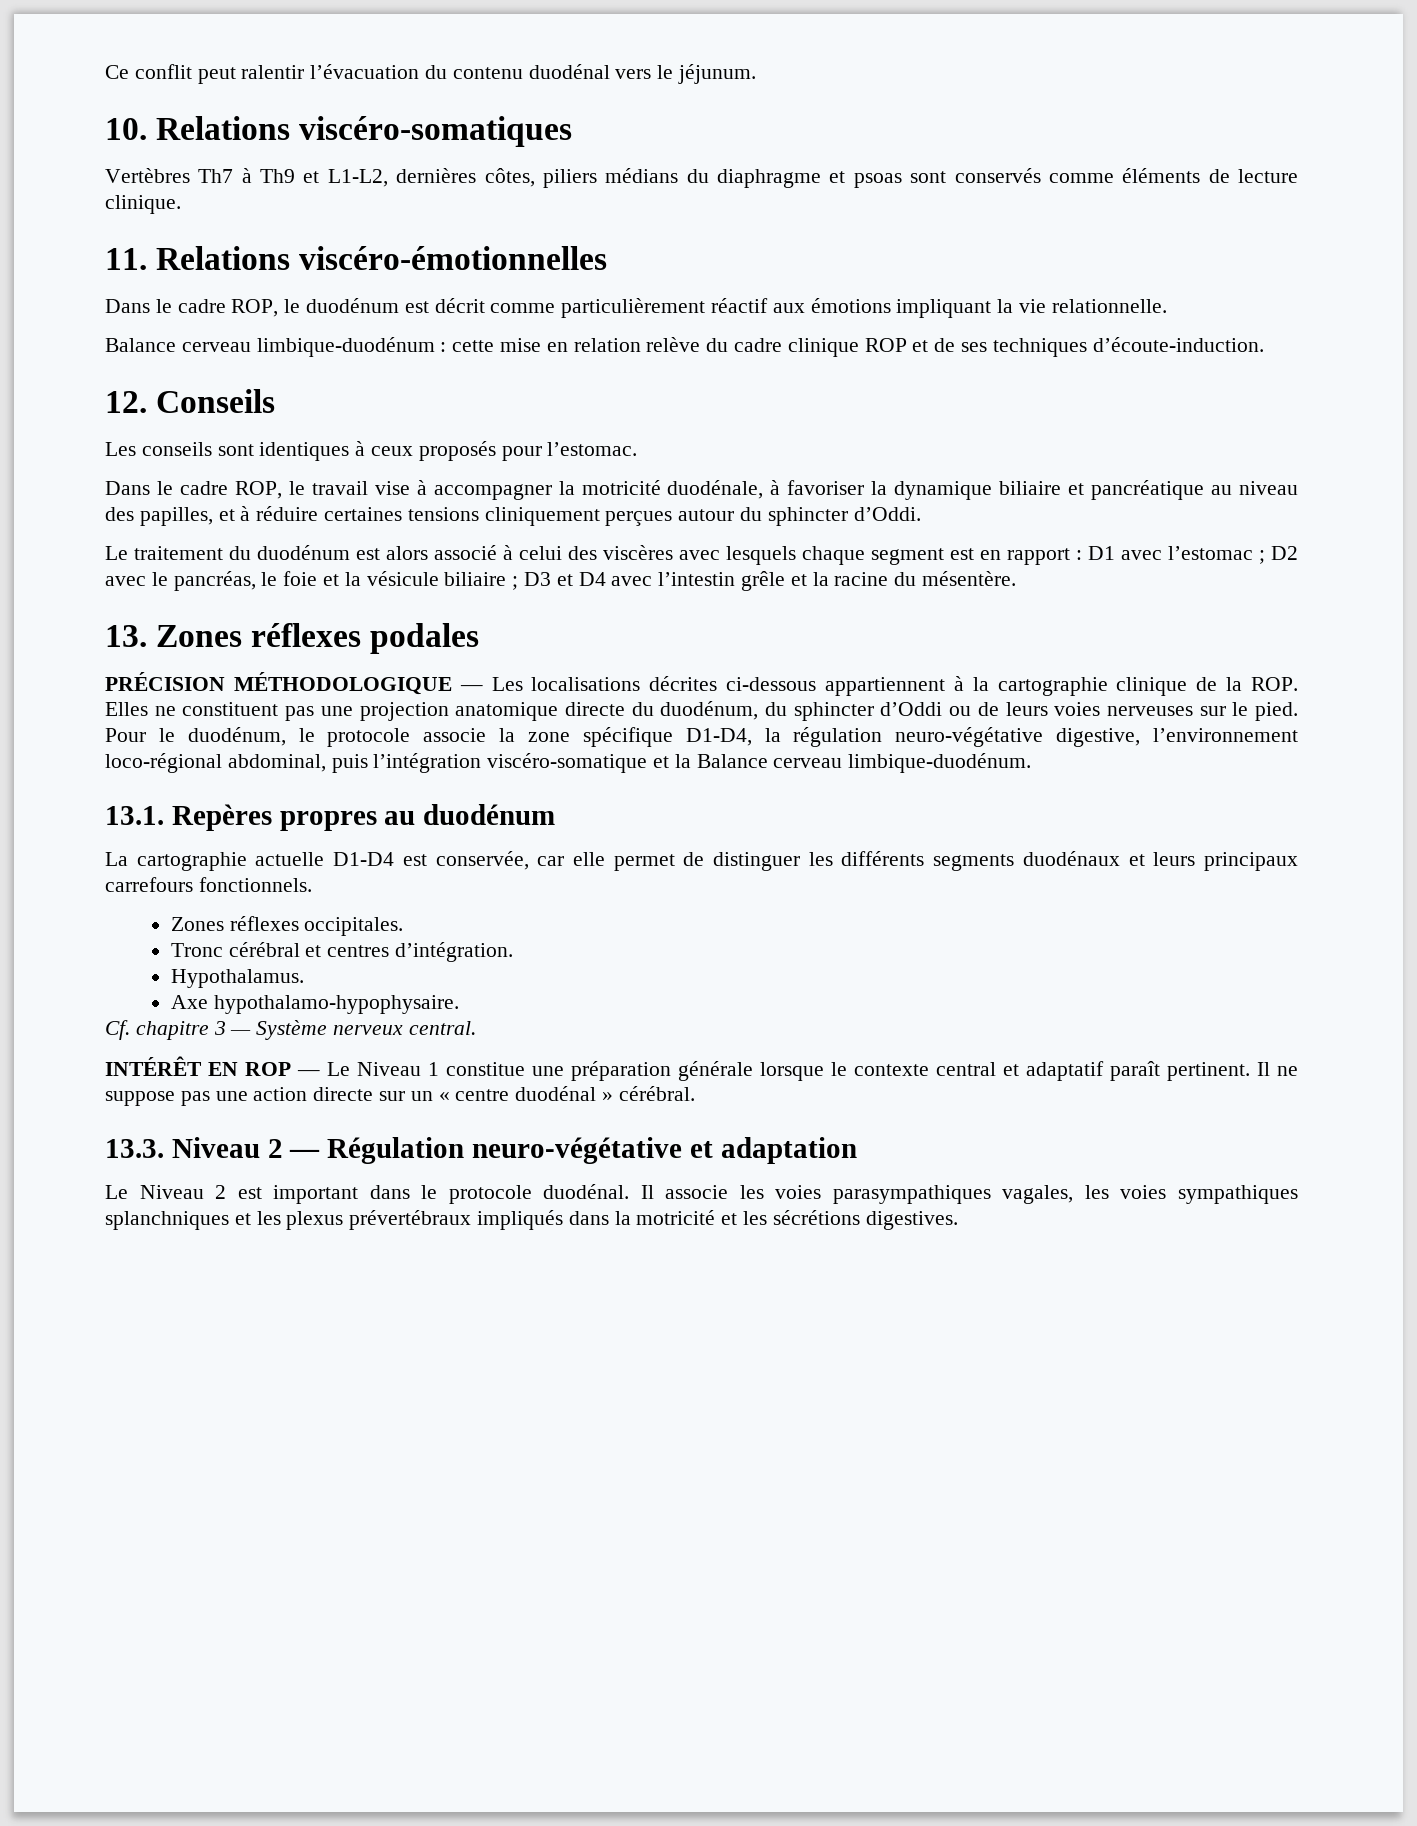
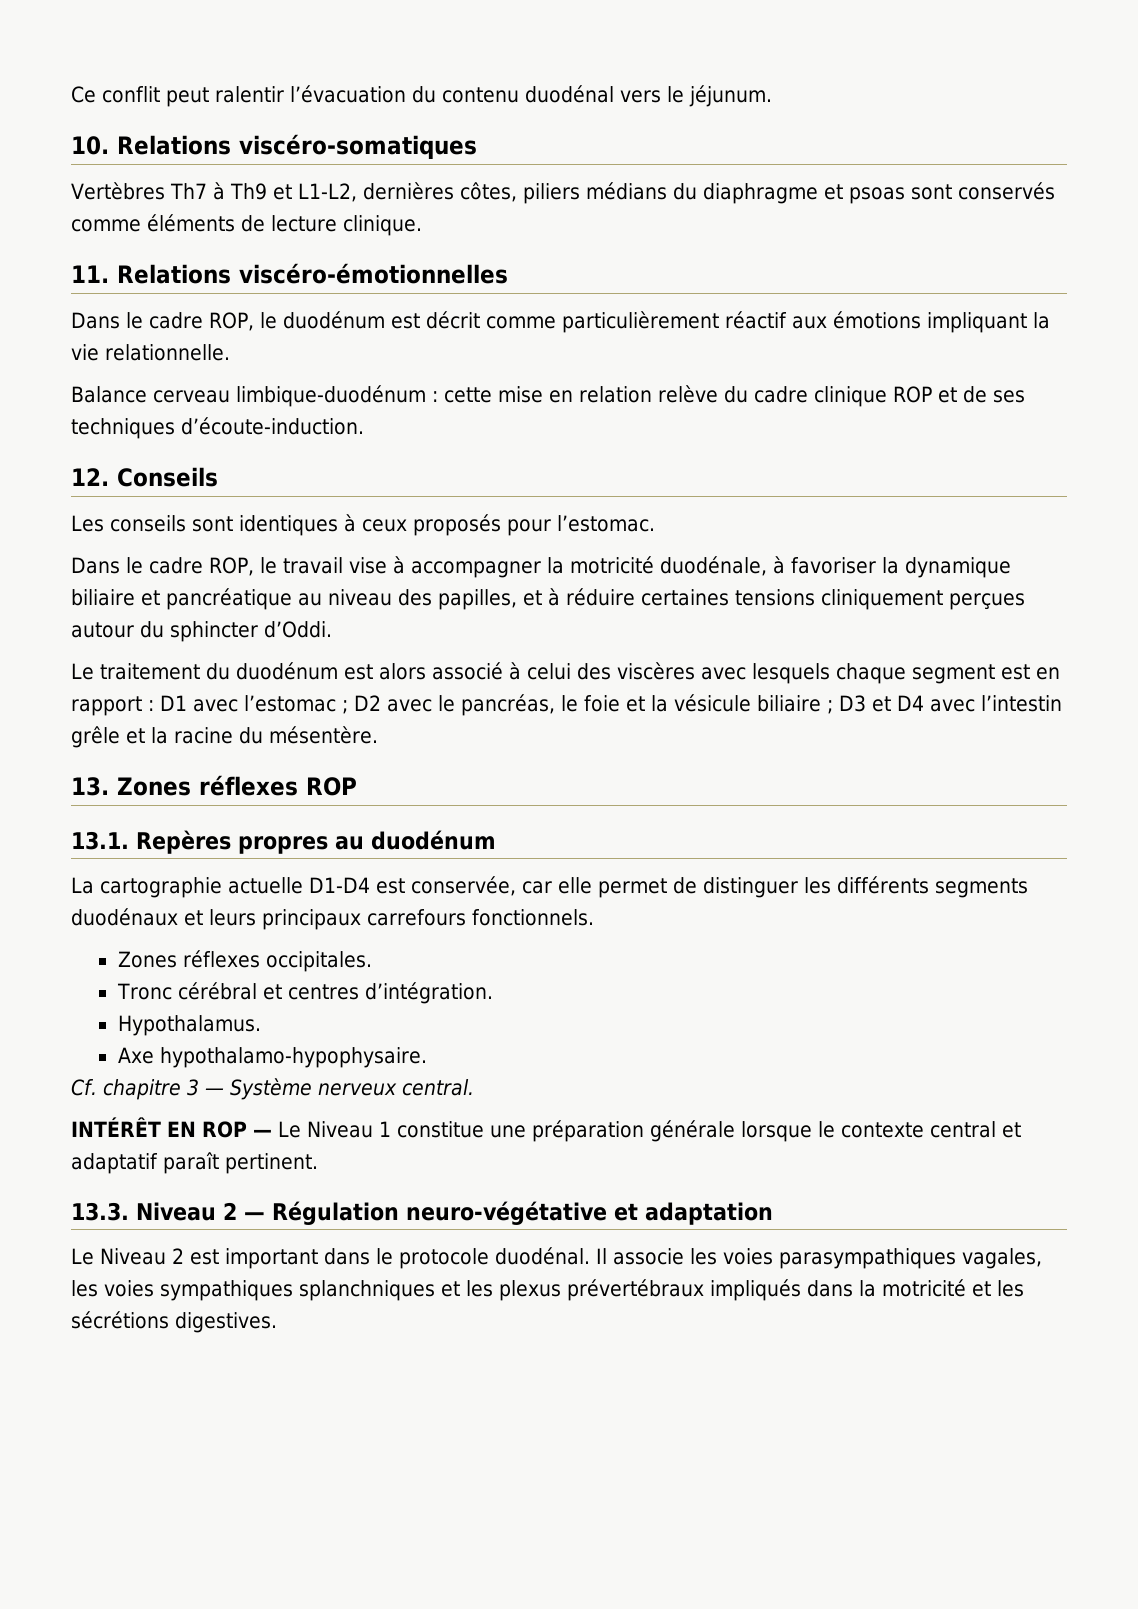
[370,623,480,654] [105,672,1299,696] [105,701,1299,721] [105,727,1299,747] [105,753,1032,773] podales // PRÉCISION MÉTHODOLOGIQUE — Les localisations décrites ci-dessous appartiennent à la cartographie clinique de la ROP. Elles ne constituent pas une projection anatomique directe du duodénum, du sphincter d’Oddi ou de leurs voies nerveuses sur le pied. Pour le duodénum, le protocole associe la zone spécifique D1-D4, la régulation neuro-végétative digestive, l’environnement loco-régional abdominal, puis l’intégration viscéro-somatique et la Balance cerveau limbique-duodénum. -> [306,777,357,796] ROP
[1257,1062,1298,1076] [105,1086,695,1106] Il ne suppose pas une action directe sur un « centre duodénal » cérébral. -> (318, 1163) none

